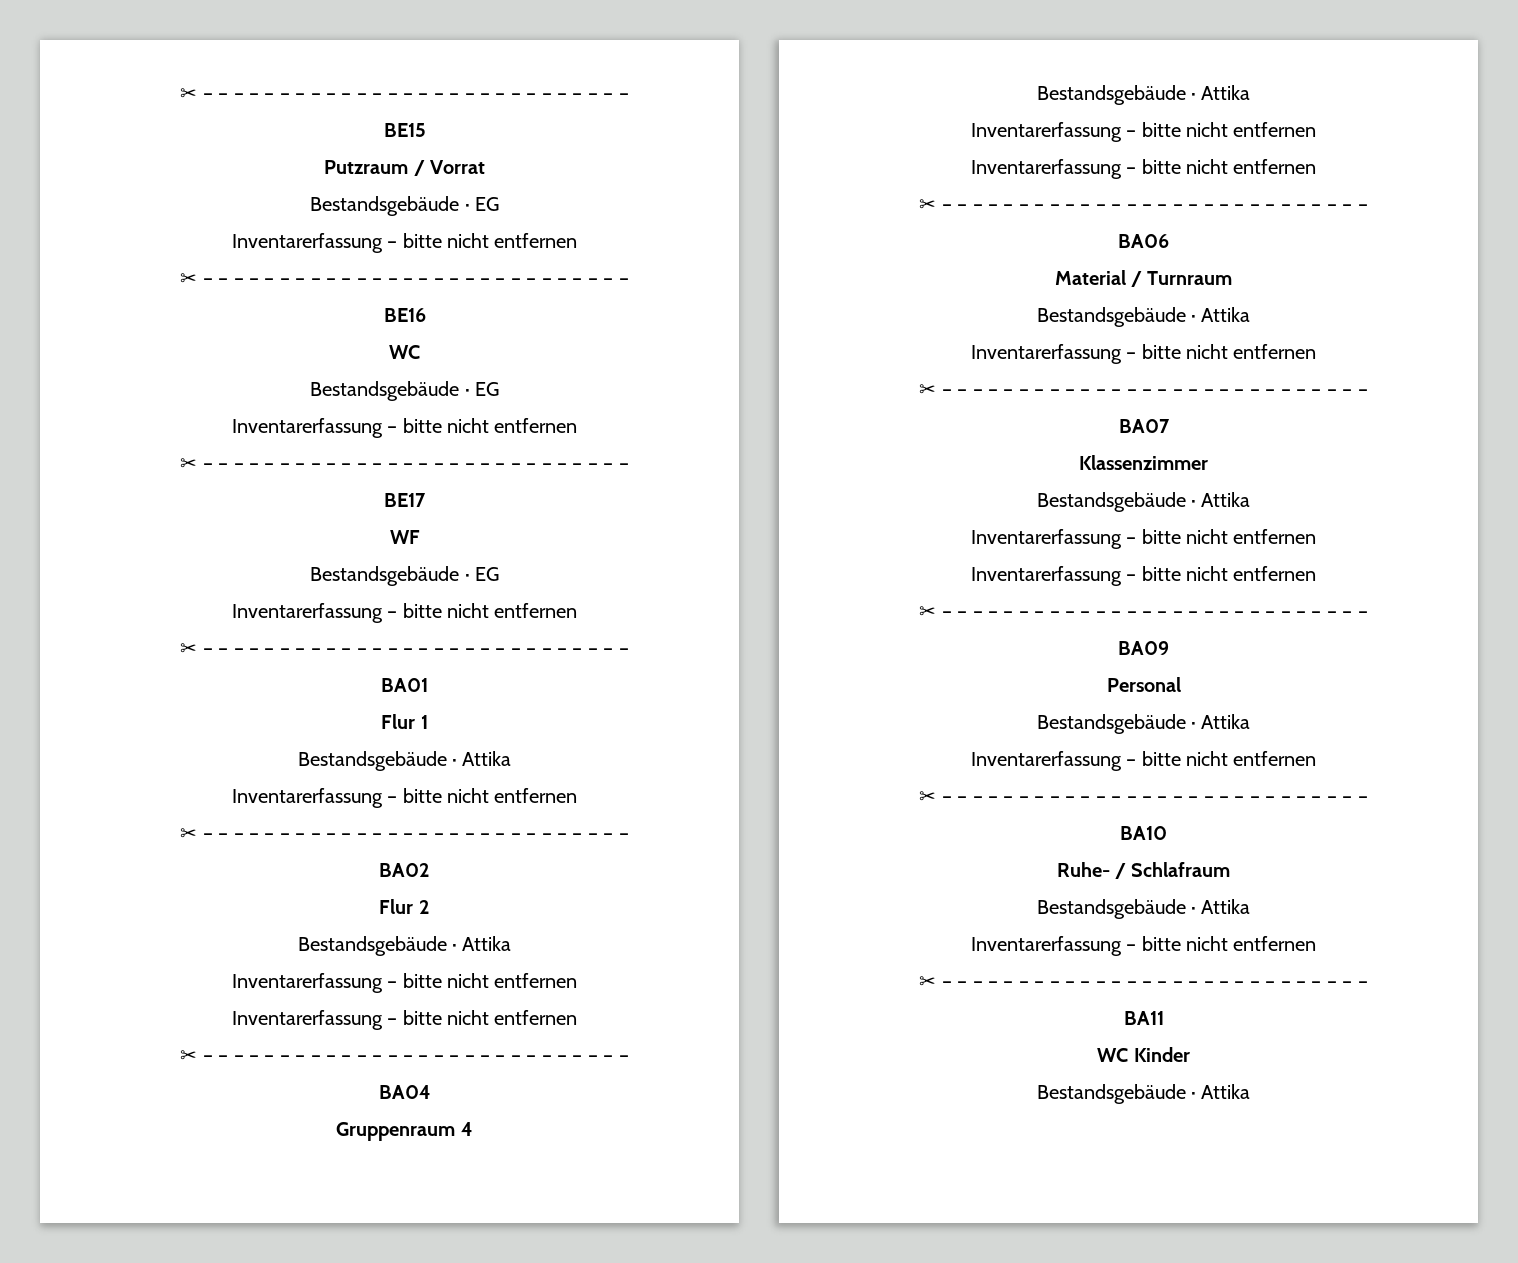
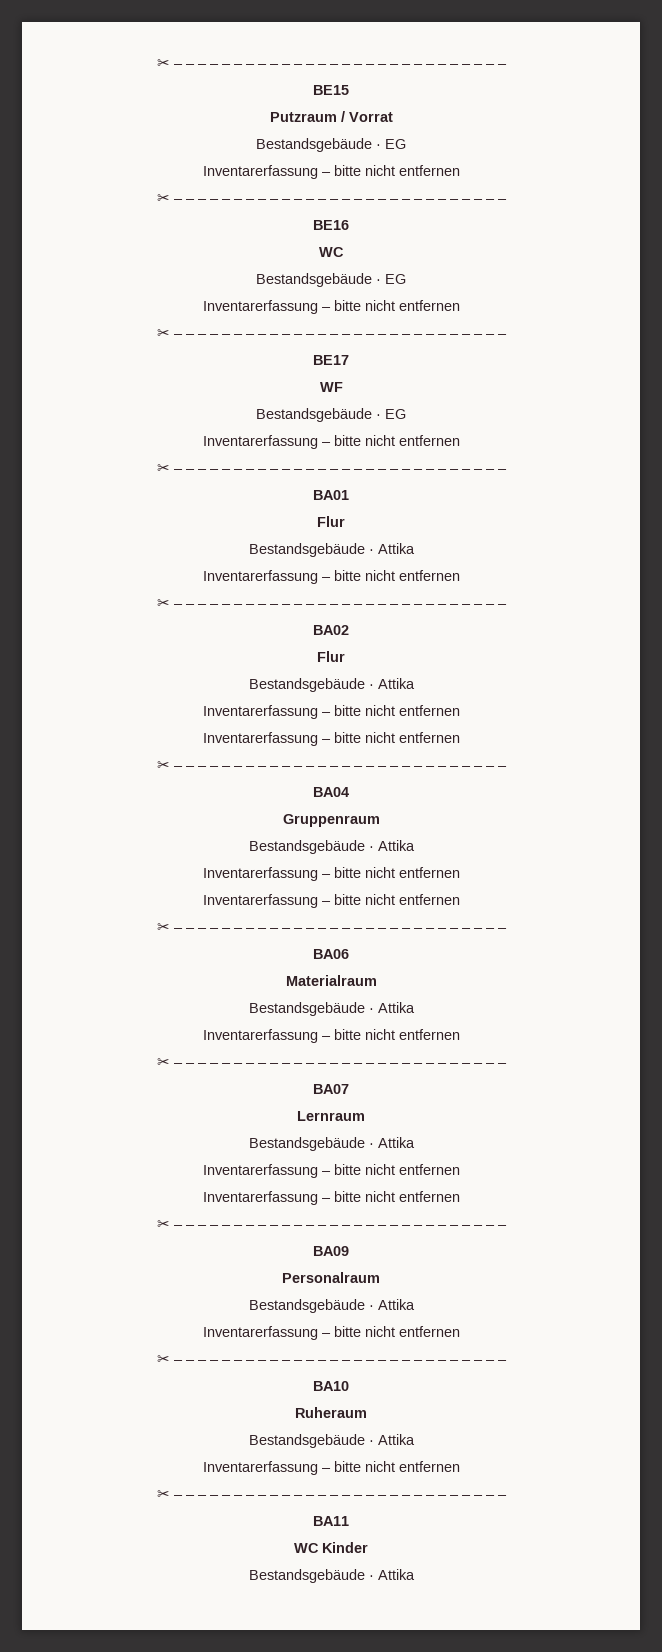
[420,715,428,729] 1 -> (345, 521) none
[418,900,430,914] 2 -> (345, 656) none
[460,1122,473,1136] 4 -> (380, 820) none
[1054,270,1233,287] Material / Turnraum -> [285,975,377,986] Materialraum
[1079,455,1208,470] Klassenzimmer -> [297,1111,365,1121] Lernraum
[1106,677,1181,692] Personal -> [282,1272,380,1283] Personalraum
[1056,862,1231,879] Ruhe- / Schlafraum -> [295,1407,367,1418] Ruheraum

